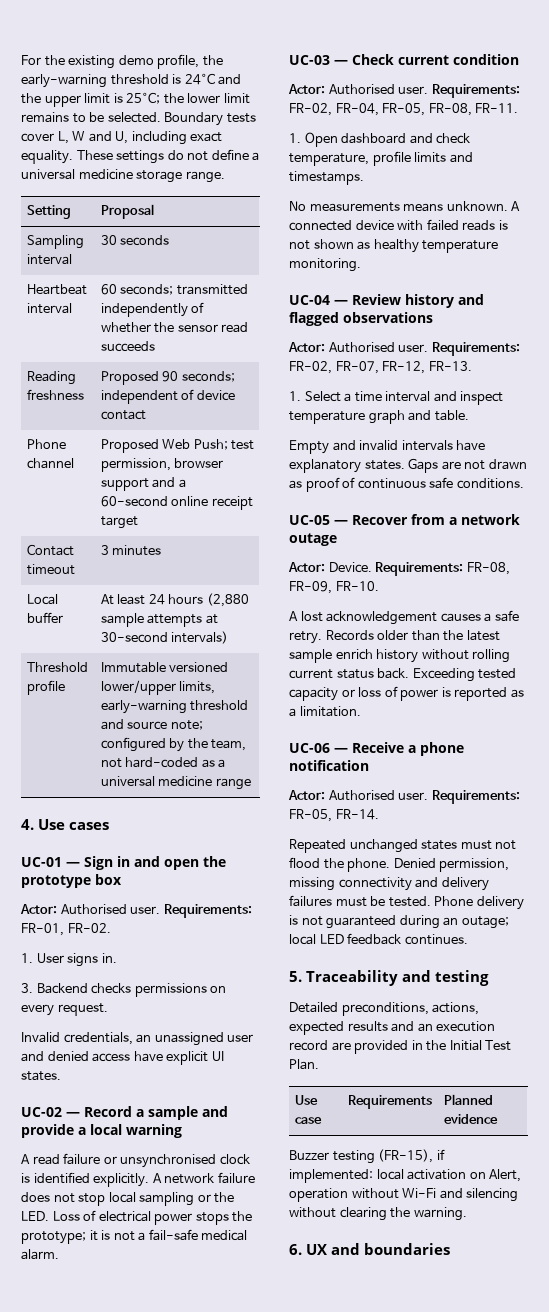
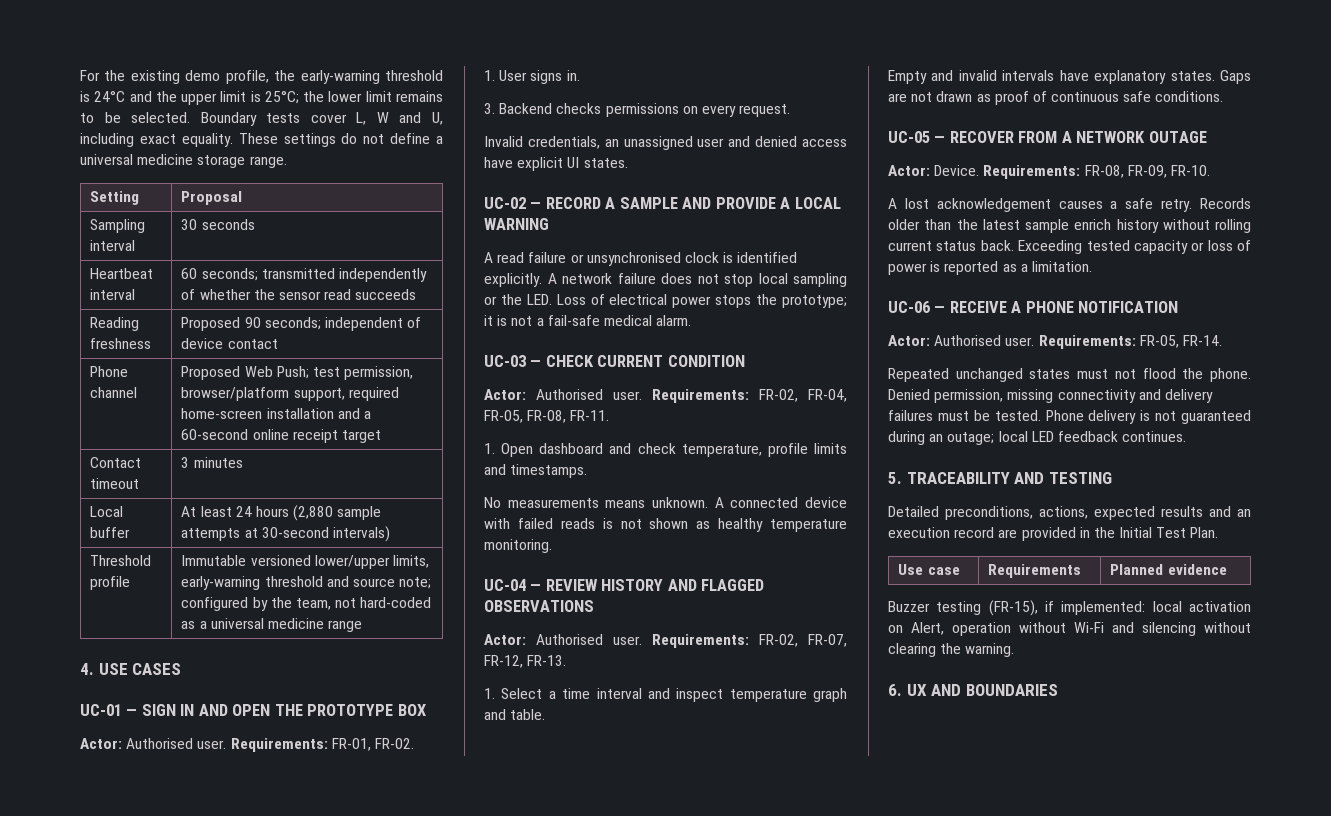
[174,458,224,468] [100,478,149,491] browser support -> [181,387,399,401] [181,408,334,419] browser/platform support, required home-screen installation
[38,819,109,830] Use cases -> [98,663,182,675] USE CASES
[84,856,226,870] [21,874,122,888] Sign in and open the prototype box -> [141,704,426,716] SIGN IN AND OPEN THE PROTOTYPE BOX
[84,1106,228,1120] [21,1124,182,1138] Record a sample and provide a local warning -> [545,197,841,209] [484,218,549,230] RECORD A SAMPLE AND PROVIDE A LOCAL WARNING
[352,54,519,65] Check current condition -> [545,355,745,367] CHECK CURRENT CONDITION
[352,294,484,308] [289,312,433,326] Review history and flagged observations -> [545,579,765,591] [484,600,594,612] REVIEW HISTORY AND FLAGGED OBSERVATIONS
[352,514,520,525] [289,533,337,546] Recover from a network outage -> [949,131,1207,143] RECOVER FROM A NETWORK OUTAGE
[352,742,464,756] [289,760,369,771] Receive a phone notification -> [949,301,1179,313] RECEIVE A PHONE NOTIFICATION
[306,970,489,986] Traceability and testing -> [906,472,1112,484] TRACEABILITY AND TESTING
[331,1243,450,1255] and boundaries -> [931,684,1058,696] AND BOUNDARIES

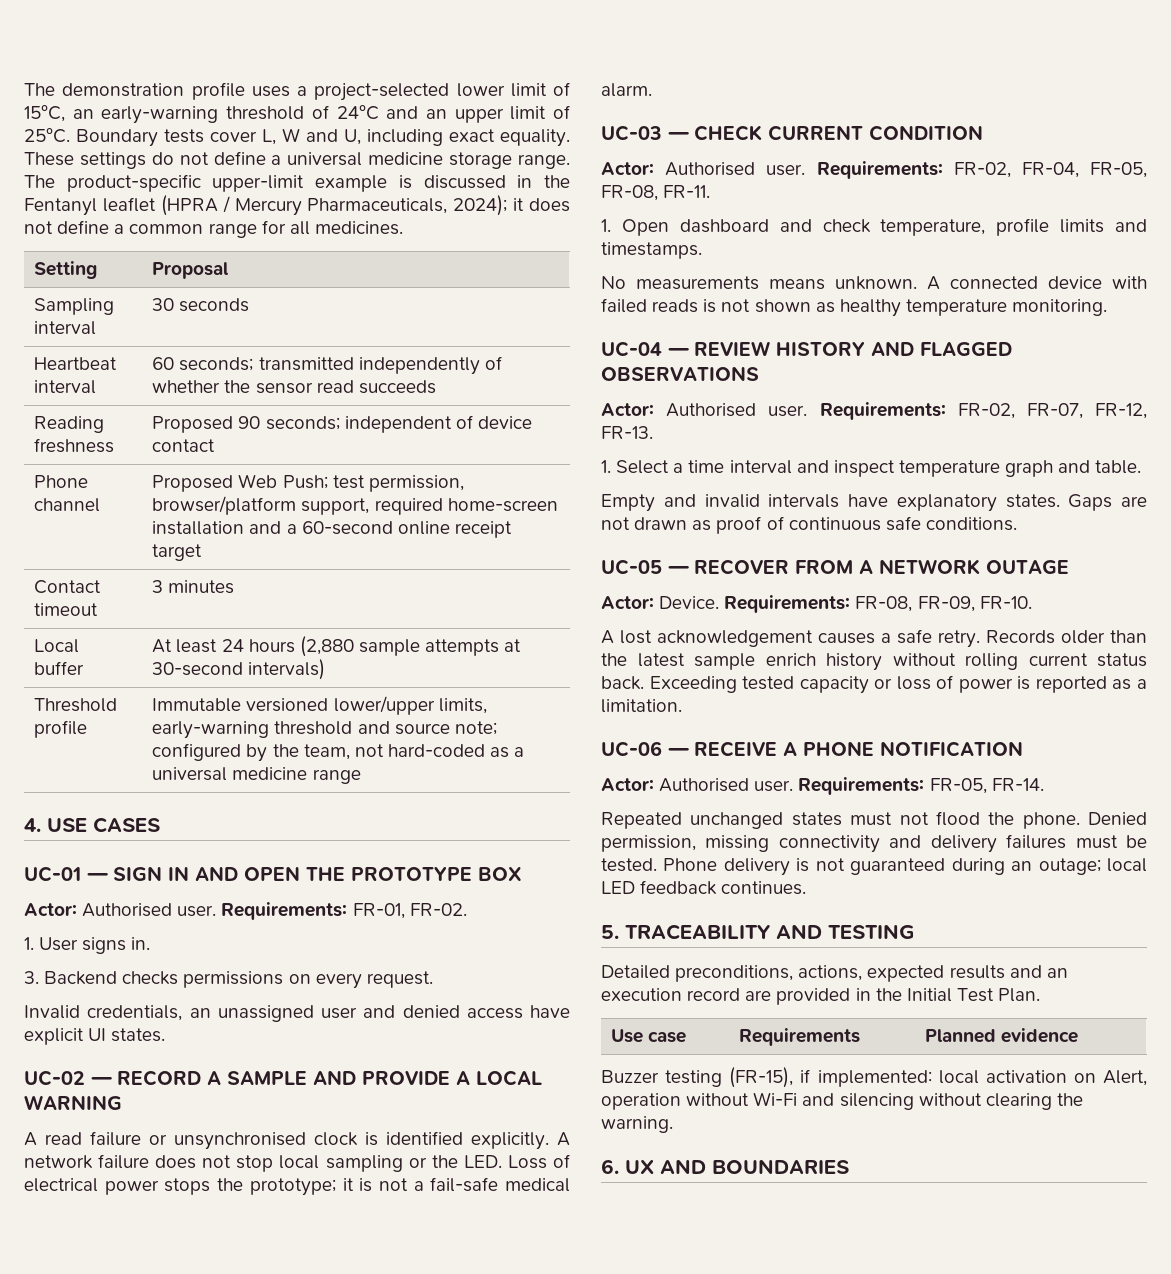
[80,70,443,84] [80,91,90,102] For the existing demo profile, the early-warning threshold is -> [24,82,570,101] [24,105,329,124] The demonstration profile uses a project-selected lower limit of 15°C, an early-warning threshold of
[155,91,177,102] the -> [425,109,447,119] an
[250,91,443,104] [80,112,191,123] is 25°C; the lower limit remains to be selected. -> [553,105,570,119] [24,128,70,143] of 25°C.
(287, 162) none -> [24,174,570,192] [24,195,570,216] [24,220,403,238] The product-specific upper-limit example is discussed in the Fentanyl leaflet (HPRA / Mercury Pharmaceuticals, 2024); it does not define a common range for all medicines.

